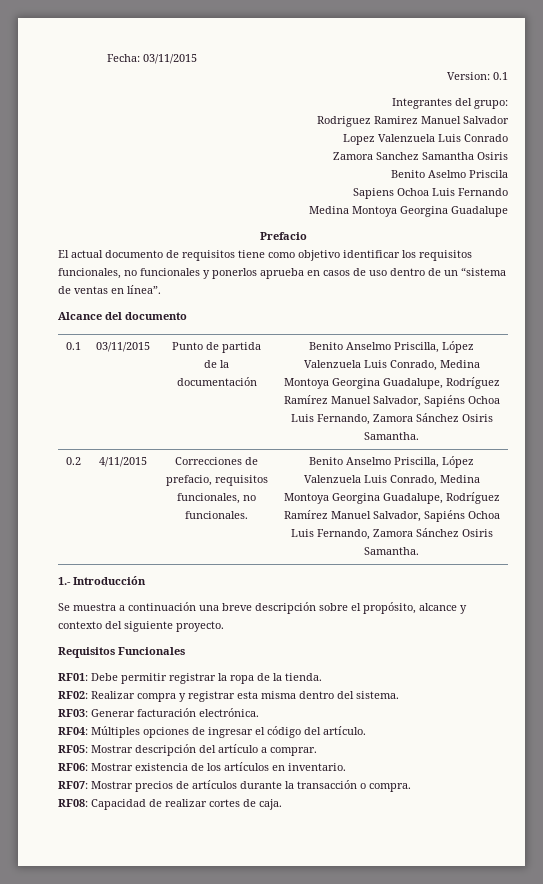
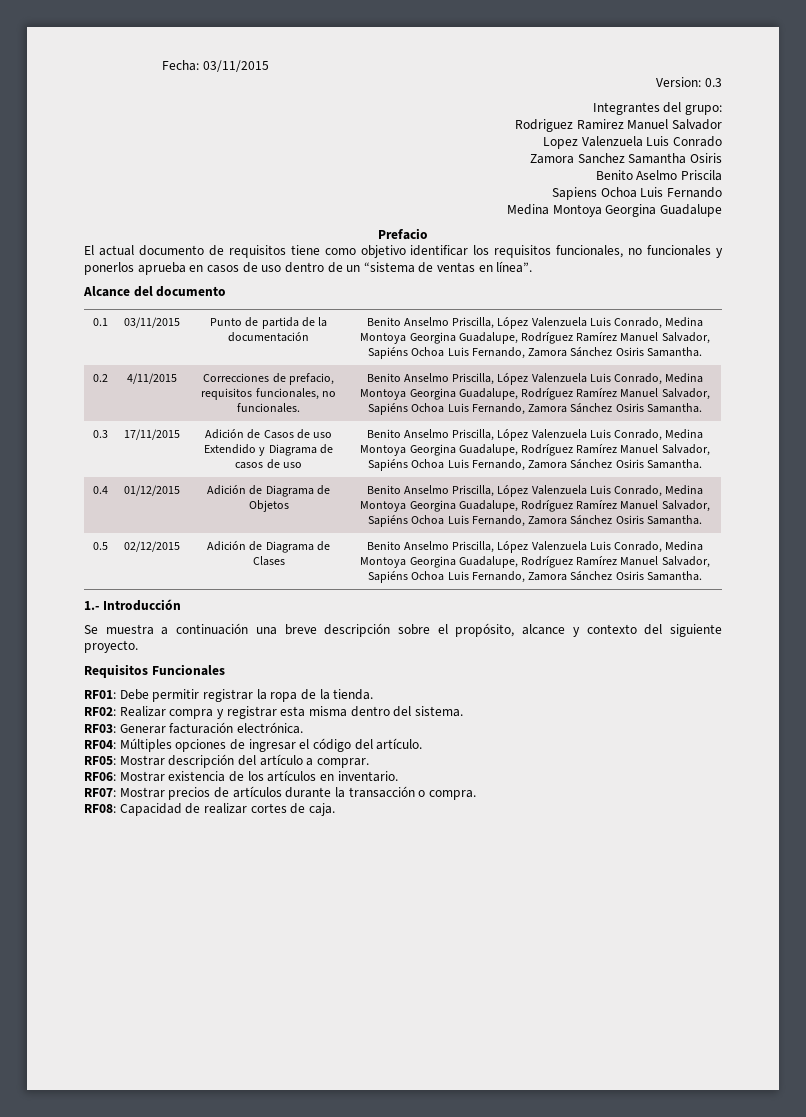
[493,72,508,80] 0.1 -> [705,78,722,87] 0.3
(419, 551) none -> [92,430,108,438] [124,429,180,440] [205,429,332,439] [204,444,333,456] [235,459,302,469] [366,429,704,441] [360,444,710,456] [368,459,702,471] [92,486,108,494] [124,485,180,496] [207,485,330,497] [248,500,289,512] [366,485,704,497] [360,500,710,512] [368,515,702,527] [92,542,108,550] [124,541,180,552] [207,541,330,553] [252,556,285,566] [366,541,704,553] [360,556,710,568] [368,571,702,583] // 0.3 | 17/11/2015 | Adición de Casos de uso Extendido y Diagrama de casos de uso | Benito Anselmo Priscilla, López Valenzuela Luis Conrado, Medina Montoya Georgina Guadalupe, Rodríguez Ramírez Manuel Salvador, Sapiéns Ochoa Luis Fernando, Zamora Sánchez Osiris Samantha. // 0.4 | 01/12/2015 | Adición de Diagrama de Objetos | Benito Anselmo Priscilla, López Valenzuela Luis Conrado, Medina Montoya Georgina Guadalupe, Rodríguez Ramírez Manuel Salvador, Sapiéns Ochoa Luis Fernando, Zamora Sánchez Osiris Samantha. // 0.5 | 02/12/2015 | Adición de Diagrama de Clases | Benito Anselmo Priscilla, López Valenzuela Luis Conrado, Medina Montoya Georgina Guadalupe, Rodríguez Ramírez Manuel Salvador, Sapiéns Ochoa Luis Fernando, Zamora Sánchez Osiris Samantha.

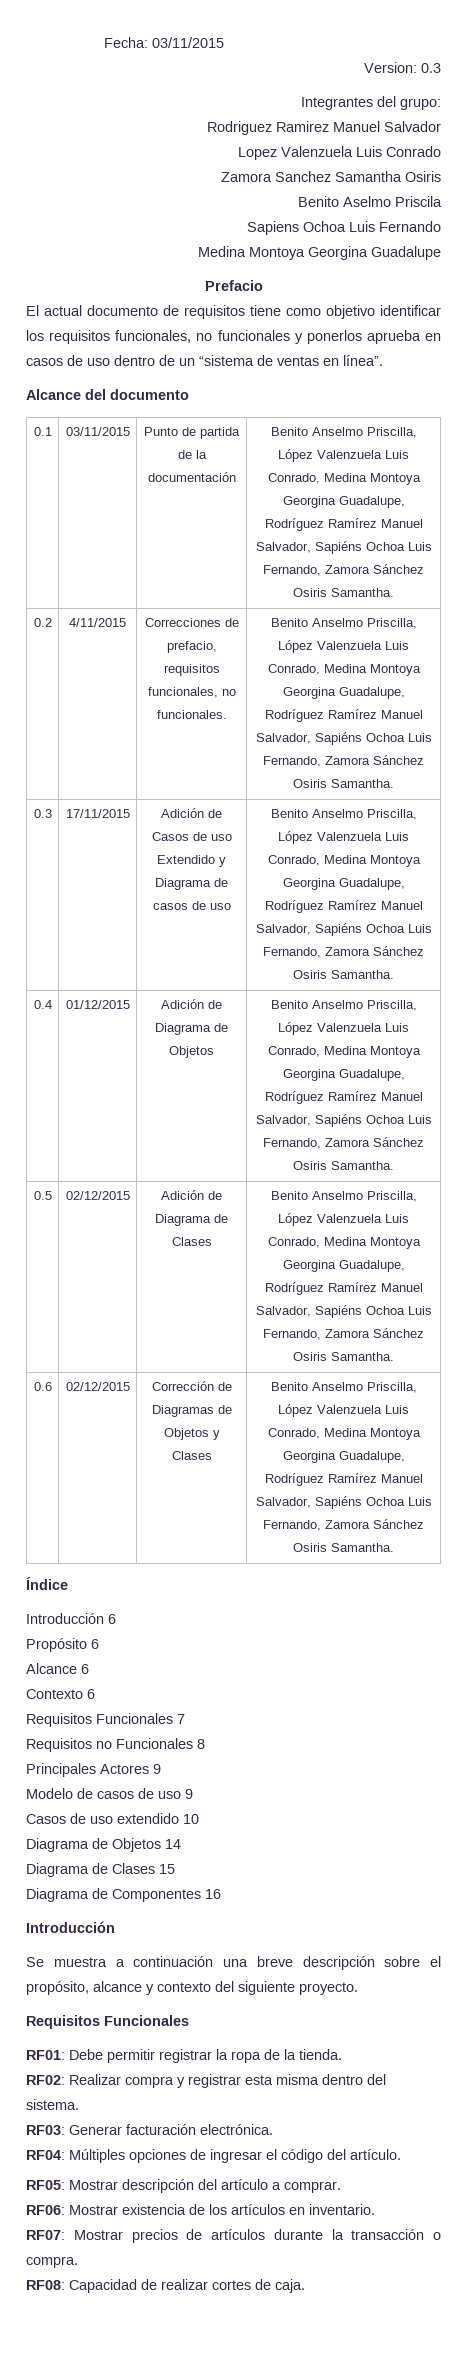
[84,601,99,610] // 1.- -> [33,1382,52,1391] [65,1382,130,1391] [151,1381,232,1391] [151,1405,232,1417] [163,1428,220,1440] [171,1451,212,1460] [270,1382,417,1393] [278,1404,409,1417] [267,1428,421,1440] [282,1451,405,1463] [264,1473,423,1486] [255,1496,432,1509] [263,1519,424,1531] [293,1543,394,1552] [26,1577,68,1590] [26,1613,116,1624] [26,1638,99,1652] [26,1663,89,1674] [26,1689,95,1699] [26,1713,185,1727] [26,1738,205,1752] [26,1763,161,1777] [26,1788,193,1799] [26,1813,199,1824] [26,1838,181,1852] [26,1863,175,1877] [26,1888,221,1902] // 0.6 | 02/12/2015 | Corrección de Diagramas de Objetos y Clases | Benito Anselmo Priscilla, López Valenzuela Luis Conrado, Medina Montoya Georgina Guadalupe, Rodríguez Ramírez Manuel Salvador, Sapiéns Ochoa Luis Fernando, Zamora Sánchez Osiris Samantha. // Índice // Introducción 6 // Propósito 6 // Alcance 6 // Contexto 6 // Requisitos Funcionales 7 // Requisitos no Funcionales 8 // Principales Actores 9 // Modelo de casos de uso 9 // Casos de uso extendido 10 // Diagrama de Objetos 14 // Diagrama de Clases 15 // Diagrama de Componentes 16 //

